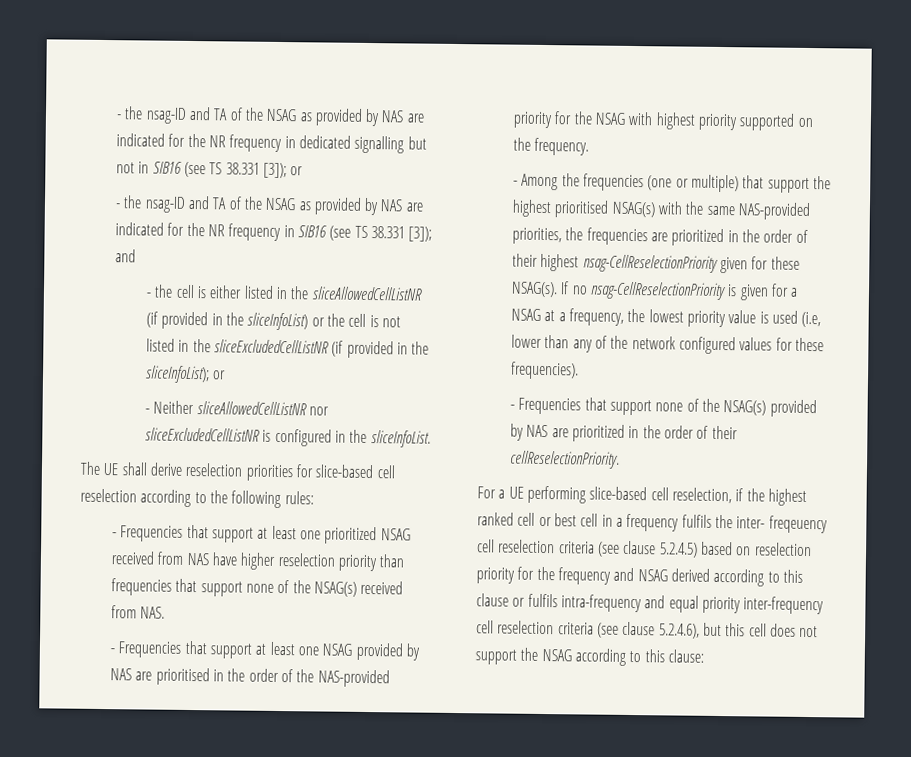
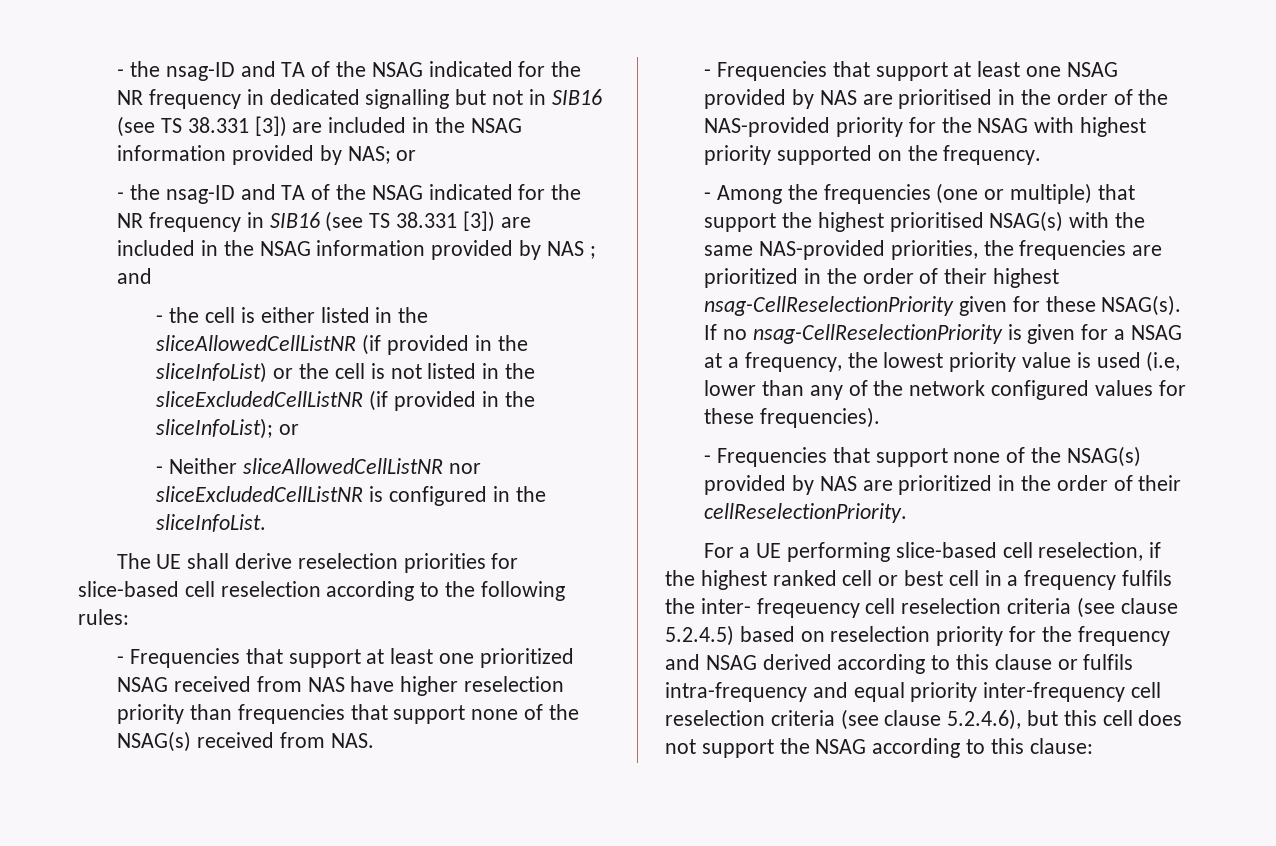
[115,106,425,127] - the nsag-ID and TA of the NSAG as provided by NAS are -> [117,61,423,81] - the nsag-ID and TA of the NSAG
[262,162,287,179] [3]); -> [254,116,522,137] [117,145,391,165] [3]) are included in the NSAG information provided by NAS;
[298,197,423,216] as provided by NAS are -> (423, 192) none
[408,226,433,242] [3]); -> [462,211,531,232] [117,240,596,260] [3]) are included in the NSAG information provided by NAS ;

